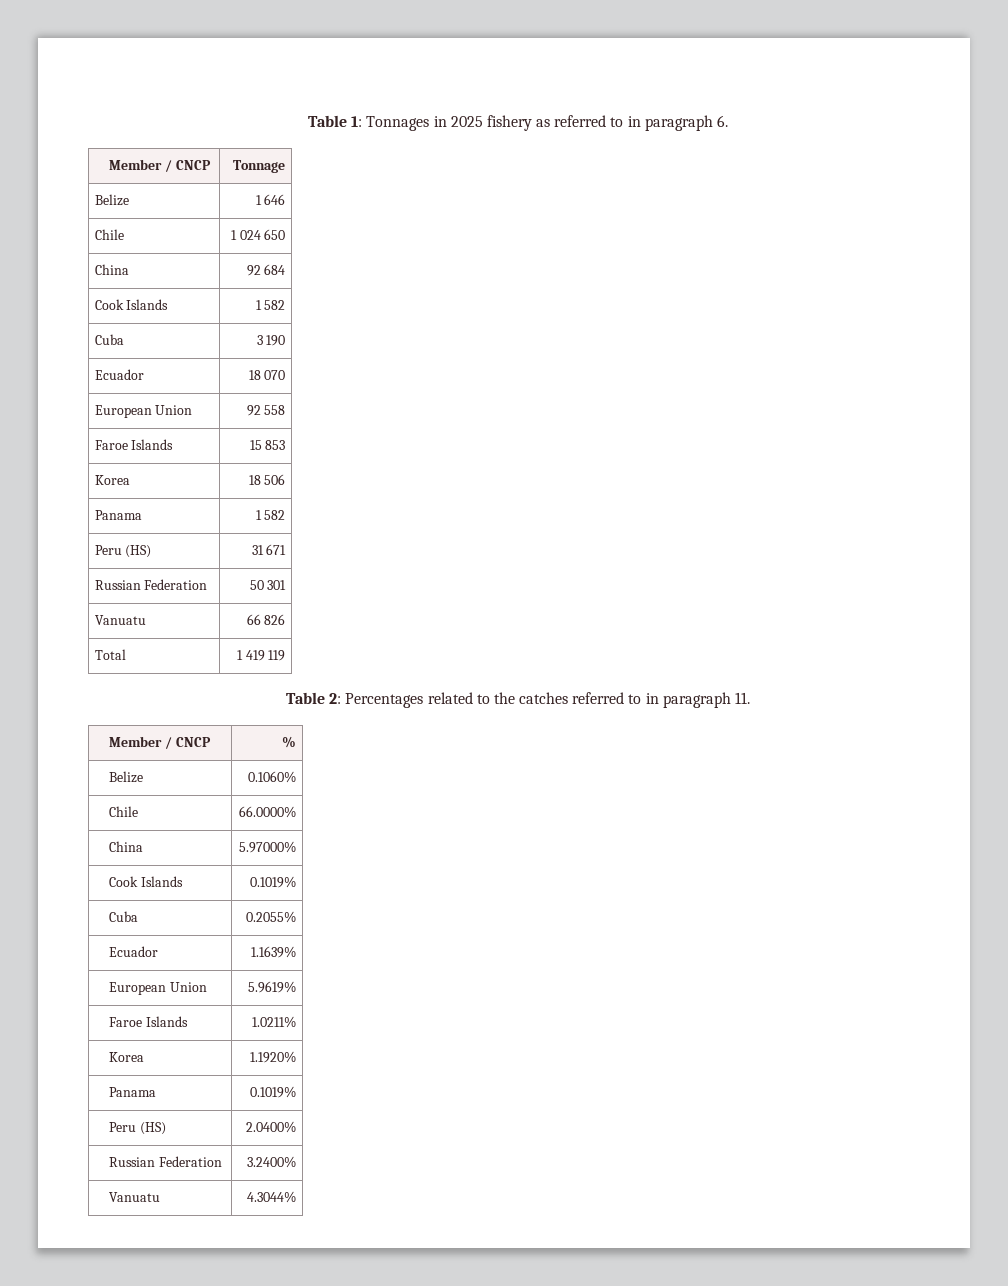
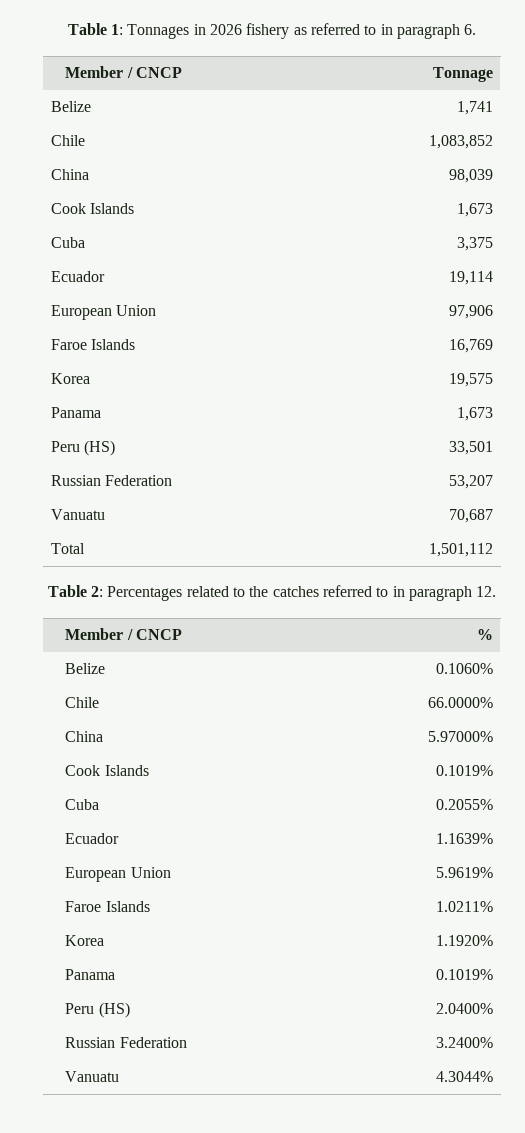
[450,116,483,127] 2025 -> [210,24,243,35] 2026
[255,194,286,205] [94,229,124,240] [230,229,286,240] [94,264,129,275] [246,264,286,276] [94,299,169,310] [255,300,286,310] [94,334,124,345] [256,335,286,346] [94,369,144,380] [248,370,286,380] [94,405,193,418] [246,405,286,416] [94,439,174,450] [249,440,286,450] [94,475,130,485] [248,474,286,485] [94,510,142,520] [255,510,286,520] [94,545,152,558] [251,544,287,555] [94,579,208,590] [249,580,287,590] [94,615,146,625] [246,614,286,625] 1 646 // Chile | 1 024 650 // China | 92 684 // Cook Islands | 1 582 // Cuba | 3 190 // Ecuador | 18 070 // European Union | 92 558 // Faroe Islands | 15 853 // Korea | 18 506 // Panama | 1 582 // Peru (HS) | 31 671 // Russian Federation | 50 301 // Vanuatu | 66 826 -> [457,101,494,115] [50,135,85,146] [429,135,494,149] [50,169,89,180] [449,169,494,183] [50,203,135,214] [457,203,494,217] [50,237,85,248] [457,237,494,251] [50,271,105,282] [449,271,494,285] [50,305,157,320] [449,305,494,319] [50,339,136,350] [449,339,494,353] [50,373,90,384] [449,373,494,387] [50,407,101,418] [457,407,494,421] [50,440,116,456] [449,441,494,455] [50,475,173,486] [449,475,494,489] [50,509,105,520] [449,509,494,523] 1,741 // Chile | 1,083,852 // China | 98,039 // Cook Islands | 1,673 // Cuba | 3,375 // Ecuador | 19,114 // European Union | 97,906 // Faroe Islands | 16,769 // Korea | 19,575 // Panama | 1,673 // Peru (HS) | 33,501 // Russian Federation | 53,207 // Vanuatu | 70,687
[236,650,286,661] 1 419 119 -> [429,543,494,557] 1,501,112
[735,692,751,704] 11. -> [476,586,497,597] 12.

